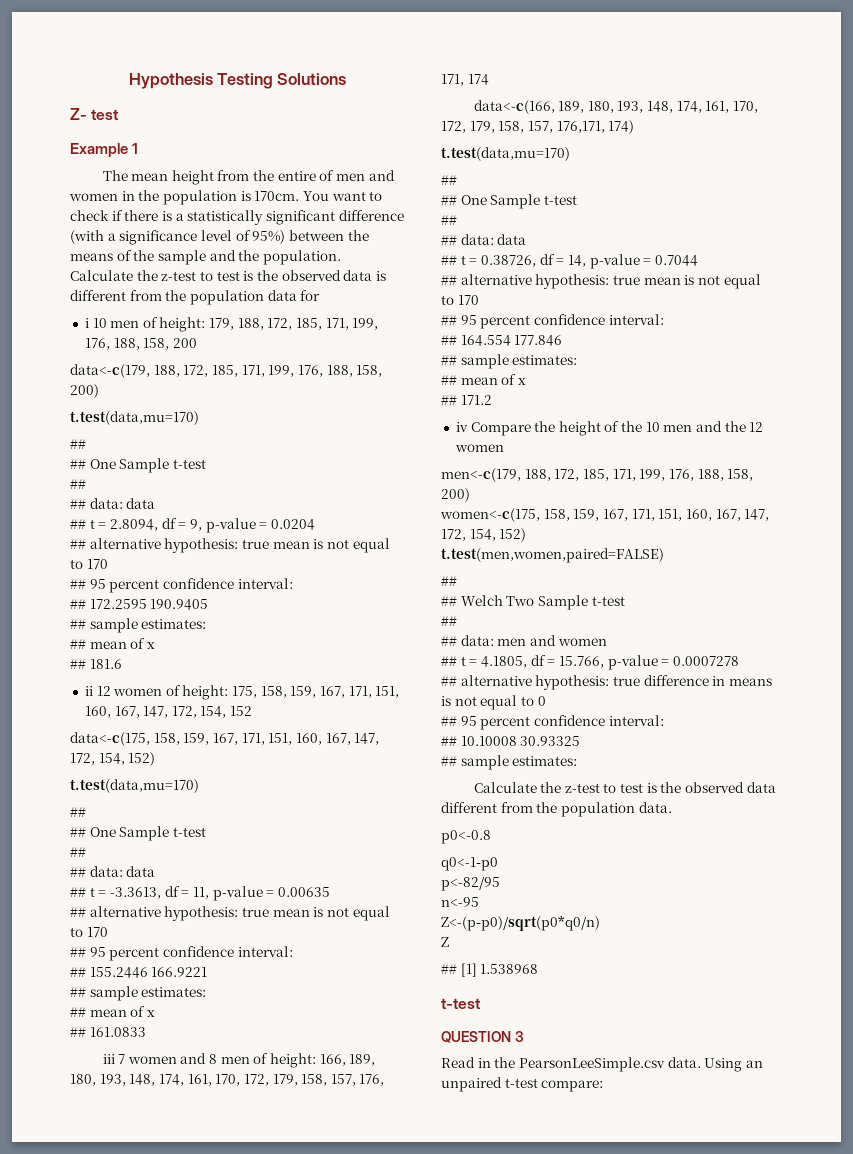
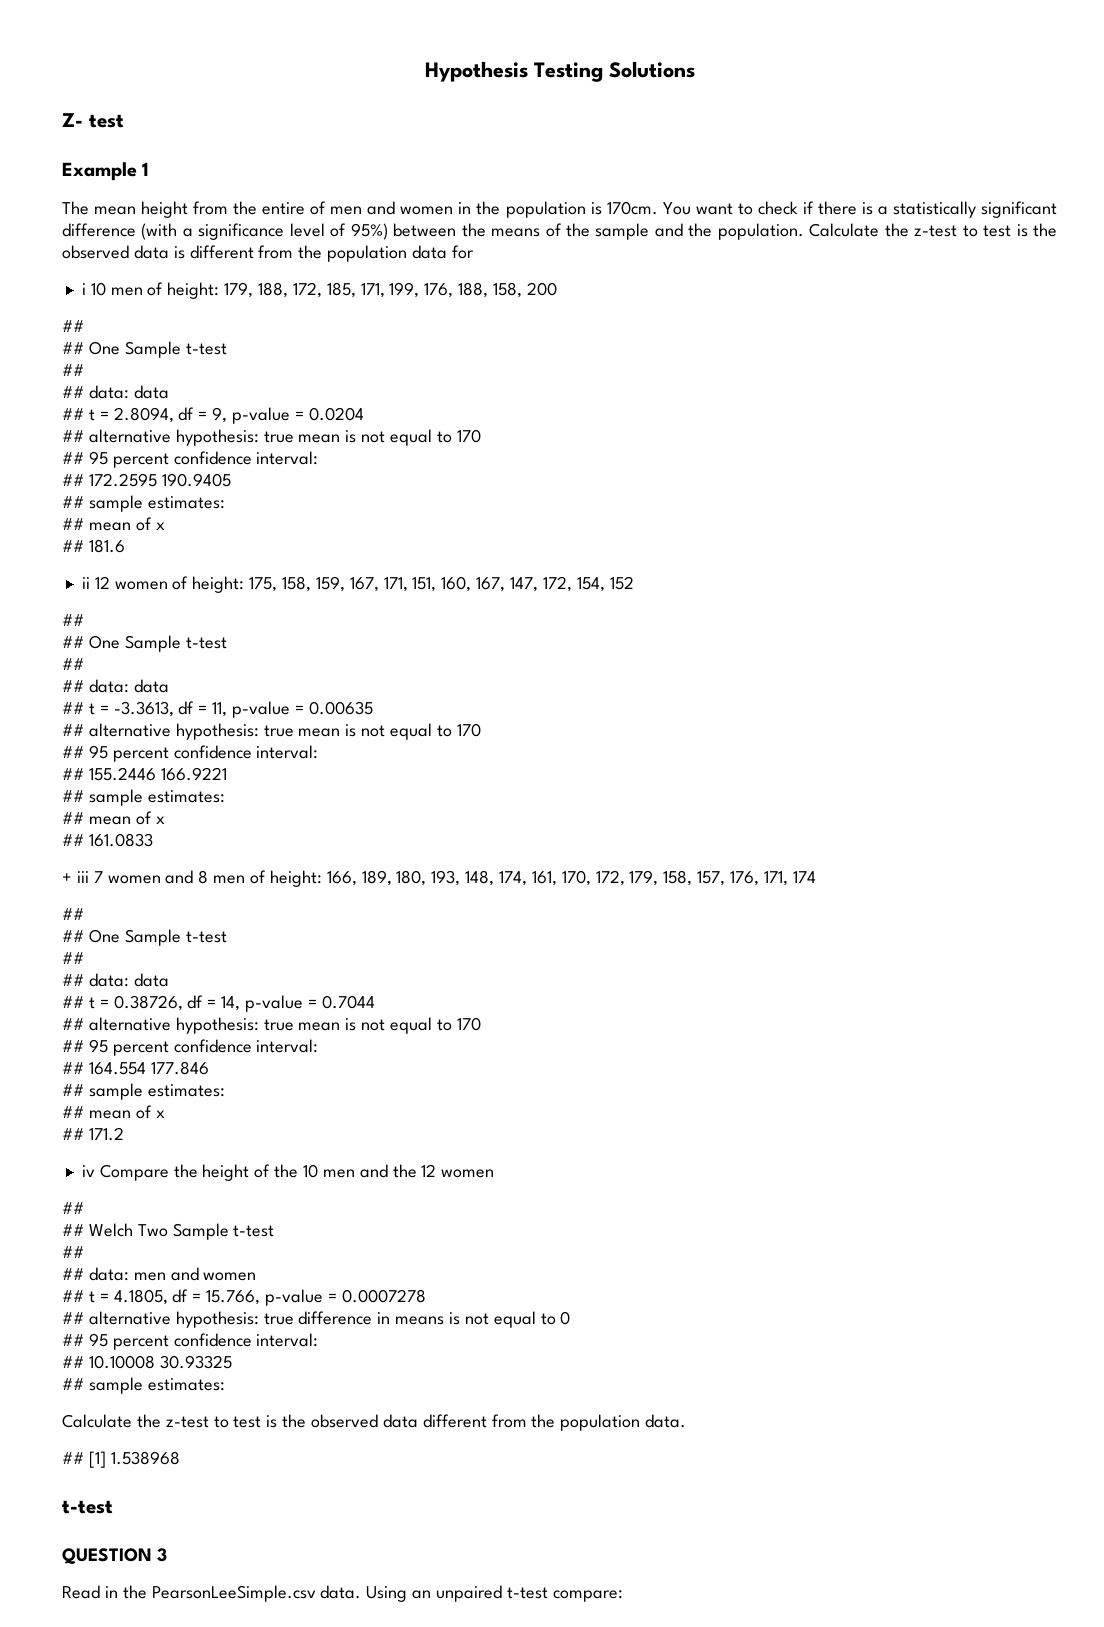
[70,364,383,378] [70,384,99,398] [70,411,199,425] // data<-c(179, 188, 172, 185, 171, 199, 176, 188, 158, 200) // t.test(data,mu=170) -> (557, 289) none
[70,732,380,746] [70,752,156,766] [70,779,199,793] // data<-c(175, 158, 159, 167, 171, 151, 160, 167, 147, 172, 154, 152) // t.test(data,mu=170) -> (634, 583) none
(146, 1032) none -> [62,873,72,883] +
[473,100,759,114] [441,120,635,134] [441,147,570,161] // data<-c(166, 189, 180, 193, 148, 174, 161, 170, 172, 179, 158, 157, 176,171, 174) // t.test(data,mu=170) -> (816, 877) none
[441,468,754,482] [441,488,470,502] [440,508,770,522] [441,528,527,542] [441,548,664,563] // men<-c(179, 188, 172, 185, 171, 199, 176, 188, 158, 200) // women<-c(175, 158, 159, 167, 171, 151, 160, 167, 147, 172, 154, 152) // t.test(men,women,paired=FALSE) -> (495, 1173) none
[441,830,491,844] [441,857,498,871] [441,876,500,891] [441,897,479,907] [441,915,600,931] [441,937,449,947] // p0<-0.8 // q0<-1-p0 // p<-82/95 // n<-95 // Z<-(p-p0)/sqrt(p0*q0/n) // Z -> (687, 1421) none

